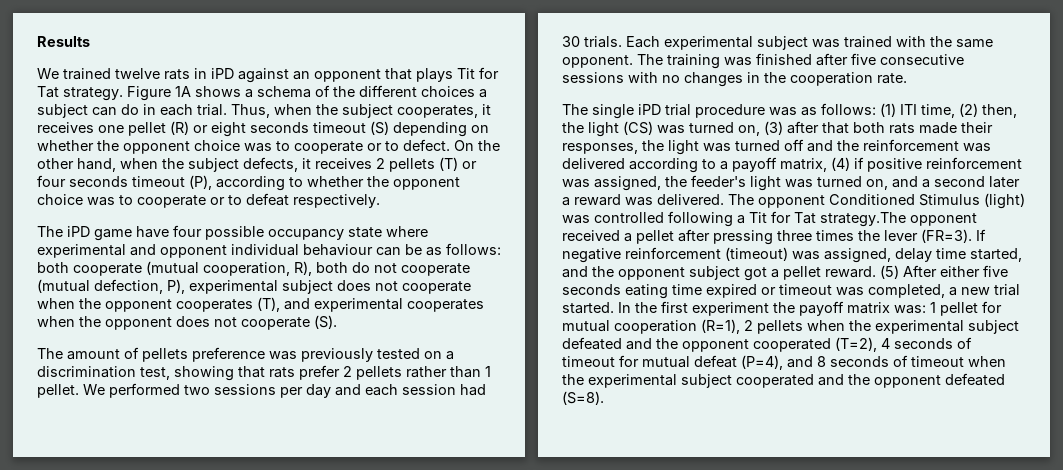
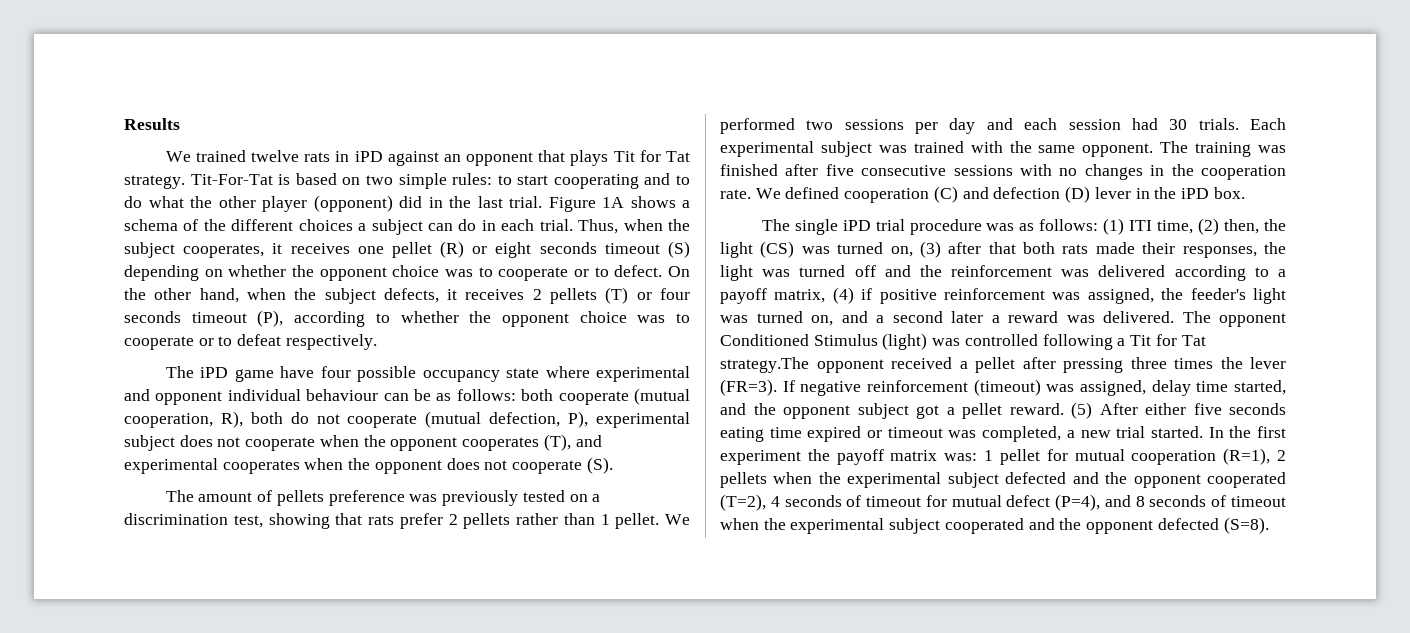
(123, 94) none -> [190,173,690,189] [124,195,542,212] Tit-For-Tat is based on two simple rules: to start cooperating and to do what the other player (opponent) did in the last trial.
(907, 78) none -> [755,186,1245,203] We defined cooperation (C) and defection (D) lever in the iPD box.
[562,337,622,350] defeated -> [1005,472,1067,484] defected
[694,355,737,368] defeat -> [1006,495,1051,507] defect
[945,373,1005,386] defeated -> [1157,518,1219,530] defected

